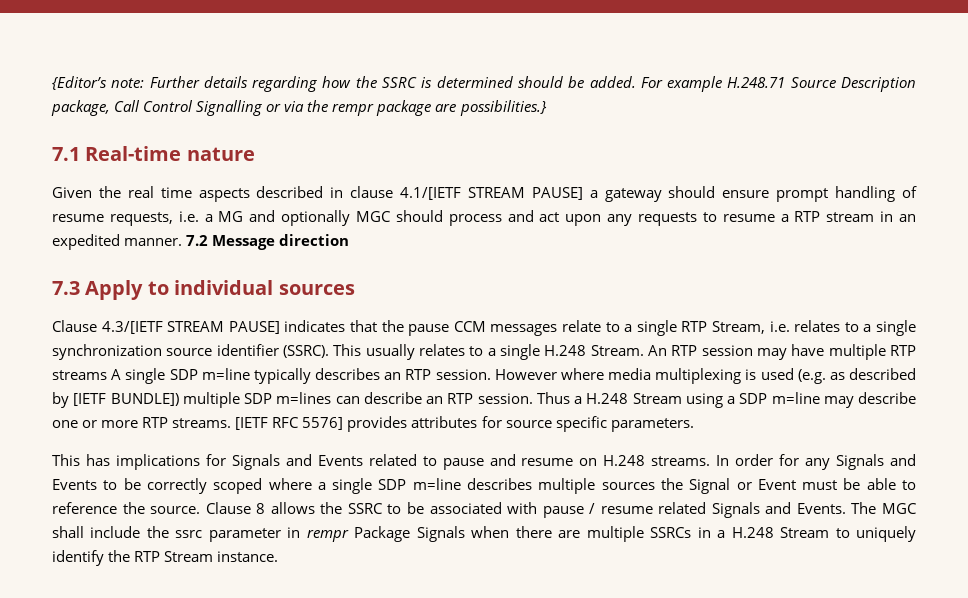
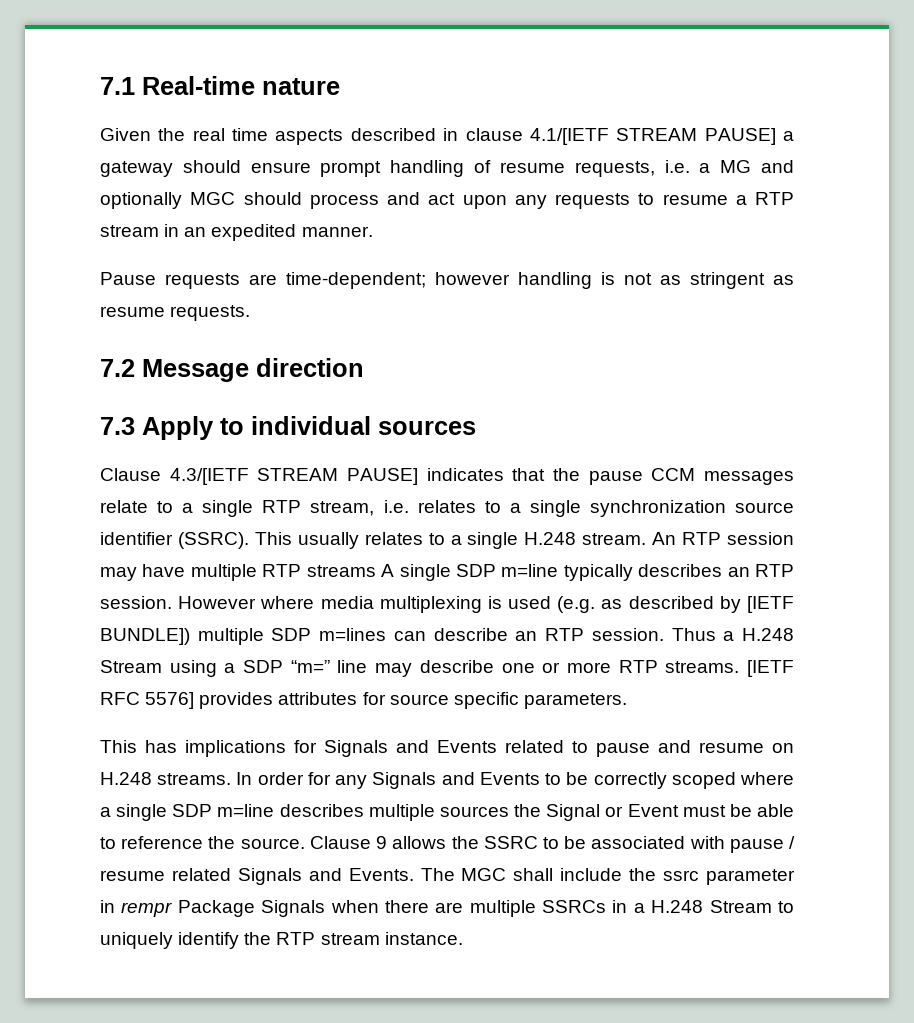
[52,76,916,92] [51,100,547,116] {Editor’s note: Further details regarding how the SSRC is determined should be added. For example H.248.71 Source Description package, Call Control Signalling or via the rempr package are possibilities.} // -> (100, 86) none
(183, 242) none -> [100,272,794,289] [100,305,251,321] // Pause requests are time-dependent; however handling is not as stringent as resume requests. //
[712,321,766,334] Stream, -> [310,501,375,516] stream,
[590,345,644,356] Stream. -> [582,533,647,545] stream.
[771,392,820,404] m=line -> [290,660,368,673] “m=” line
[256,503,266,514] 8 -> [376,836,388,849] 9
[164,551,214,562] Stream -> [320,933,380,945] stream

